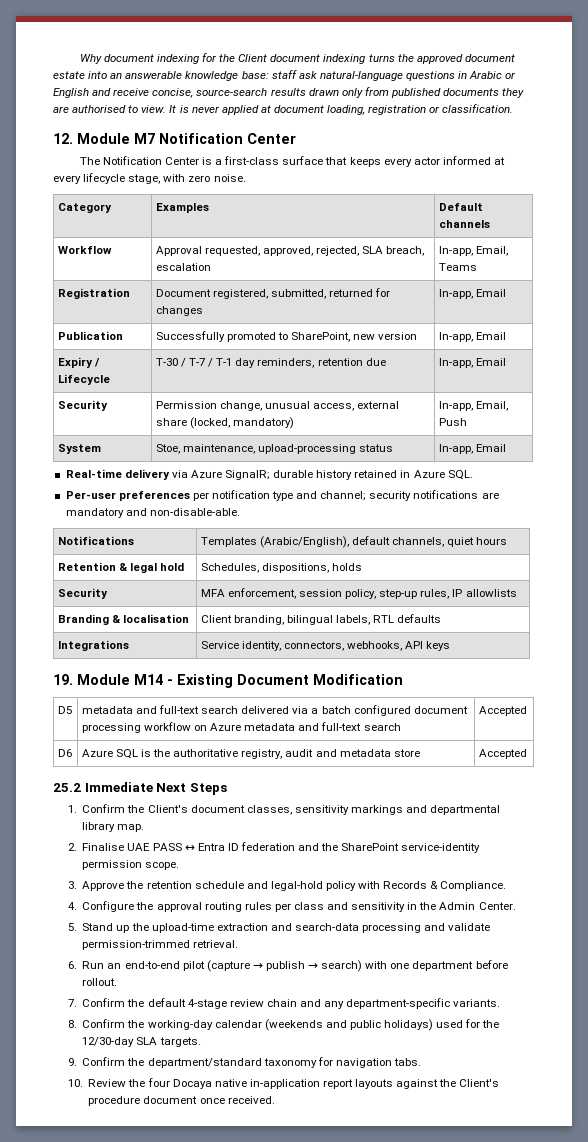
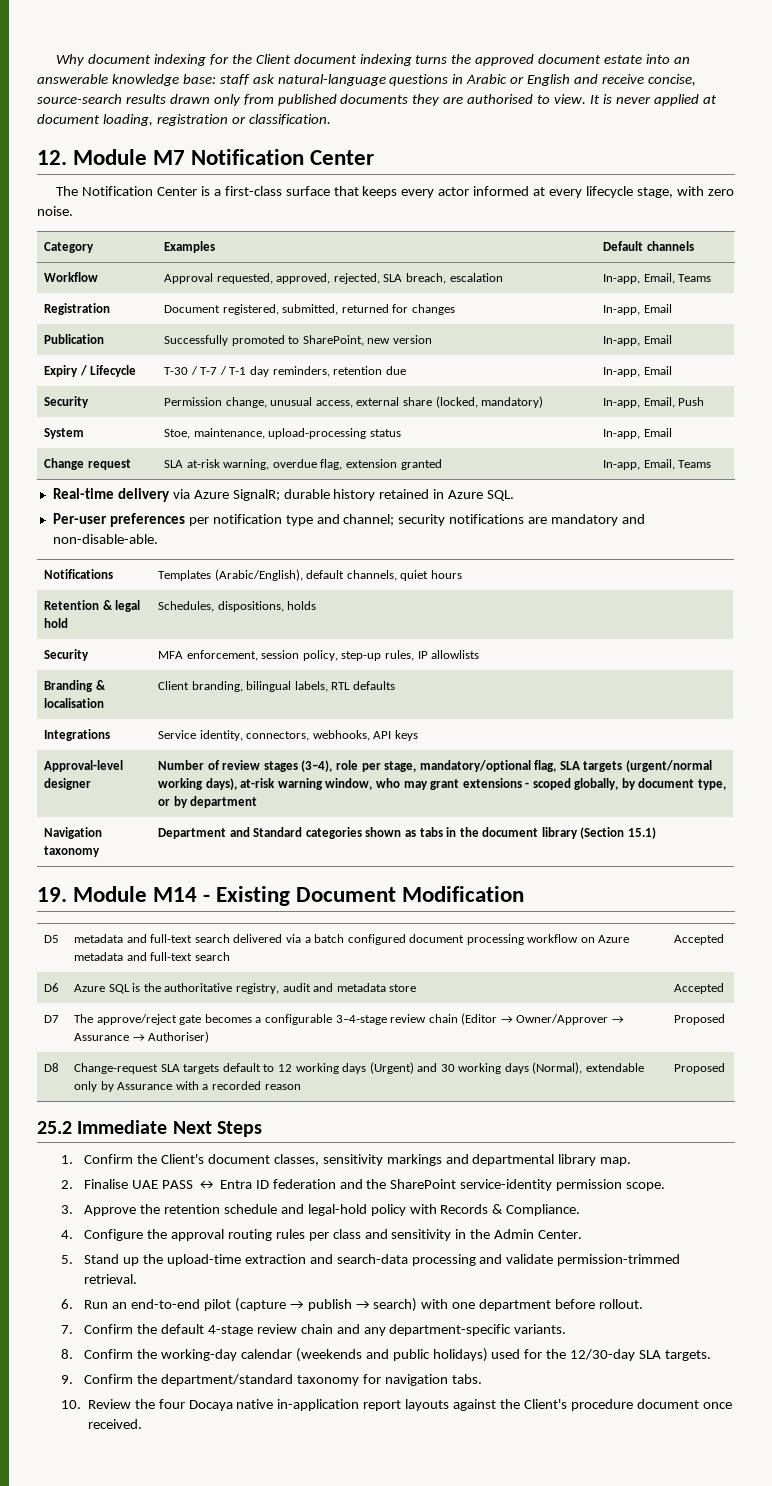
(506, 448) none -> [44,458,131,470] [164,459,442,470] [603,459,712,470] // Change request | SLA at-risk warning, overdue flag, extension granted | In-app, Email, Teams
(451, 646) none -> [44,760,124,772] [44,778,92,790] [158,760,712,772] [158,778,726,790] [158,796,258,808] [44,827,103,839] [44,846,101,857] [158,827,656,839] // Approval-level designer | Number of review stages (3–4), role per stage, mandatory/optional flag, SLA targets (urgent/normal working days), at-risk warning window, who may grant extensions - scoped globally, by document type, or by department // Navigation taxonomy | Department and Standard categories shown as tabs in the document library (Section 15.1)
(527, 754) none -> [44,1015,60,1023] [74,1013,624,1025] [74,1031,210,1043] [674,1014,726,1025] [44,1063,60,1072] [74,1062,644,1074] [74,1081,301,1092] [674,1063,726,1074] // D7 | The approve/reject gate becomes a configurable 3–4-stage review chain (Editor → Owner/Approver → Assurance → Authoriser) | Proposed // D8 | Change-request SLA targets default to 12 working days (Urgent) and 30 working days (Normal), extendable only by Assurance with a recorded reason | Proposed

